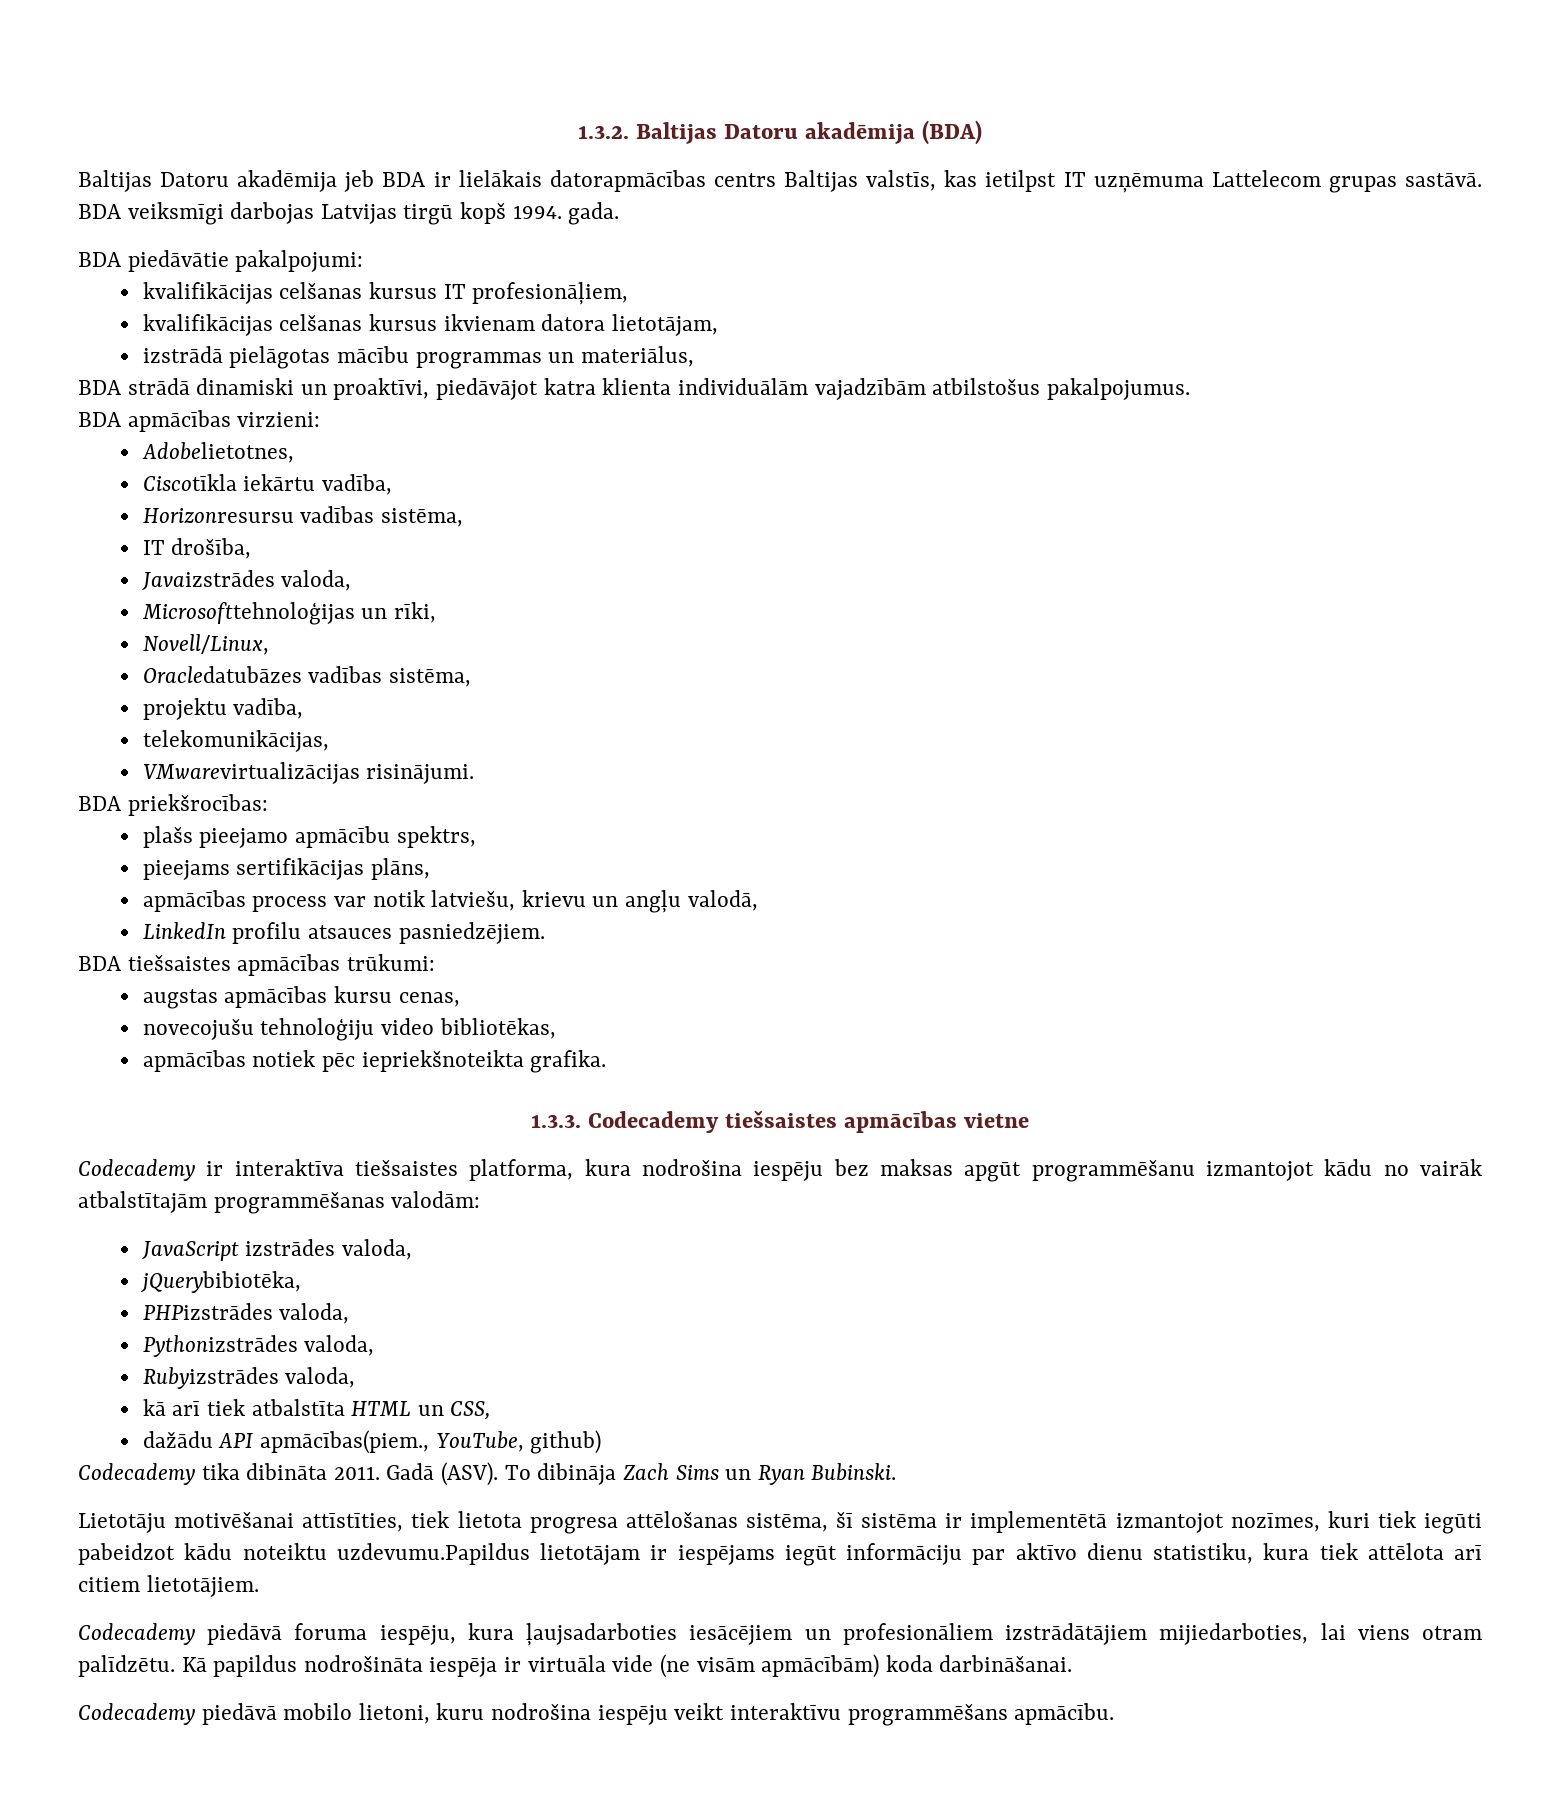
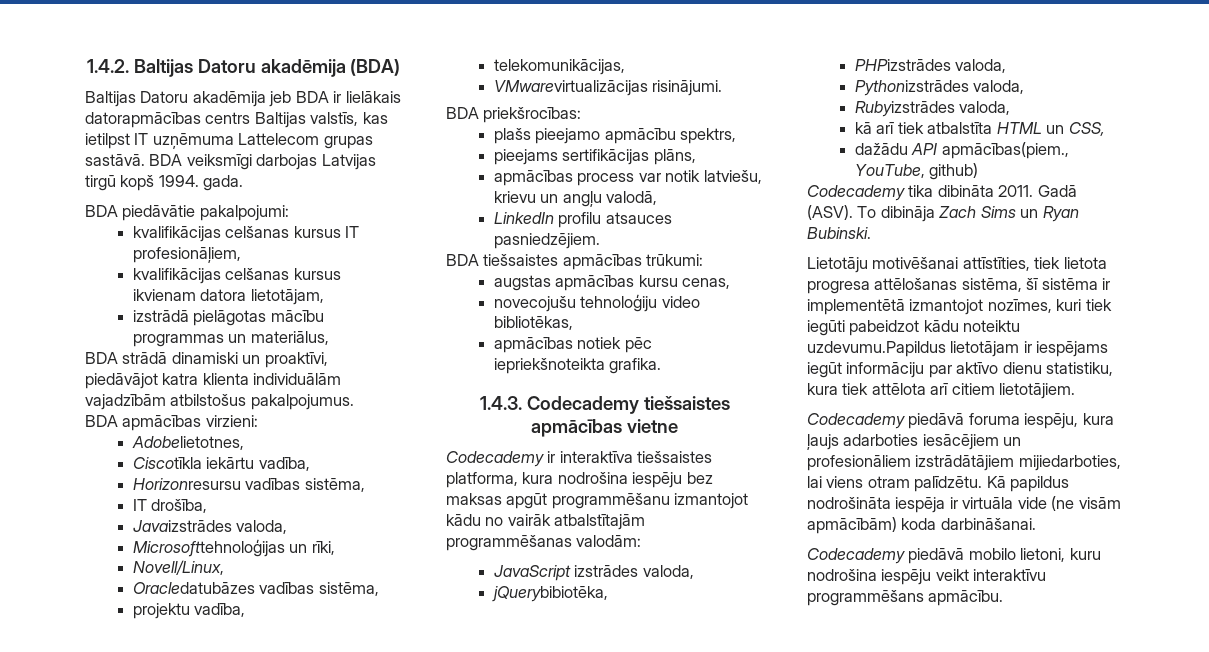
[578,125,630,139] 1.3.2. -> [86,59,129,73] 1.4.2.
[531,1114,582,1128] 1.3.3. -> [479,396,522,410] 1.4.3.
[526,1623,678,1646] ļaujsadarboties -> [807,434,919,450] ļaujs adarboties

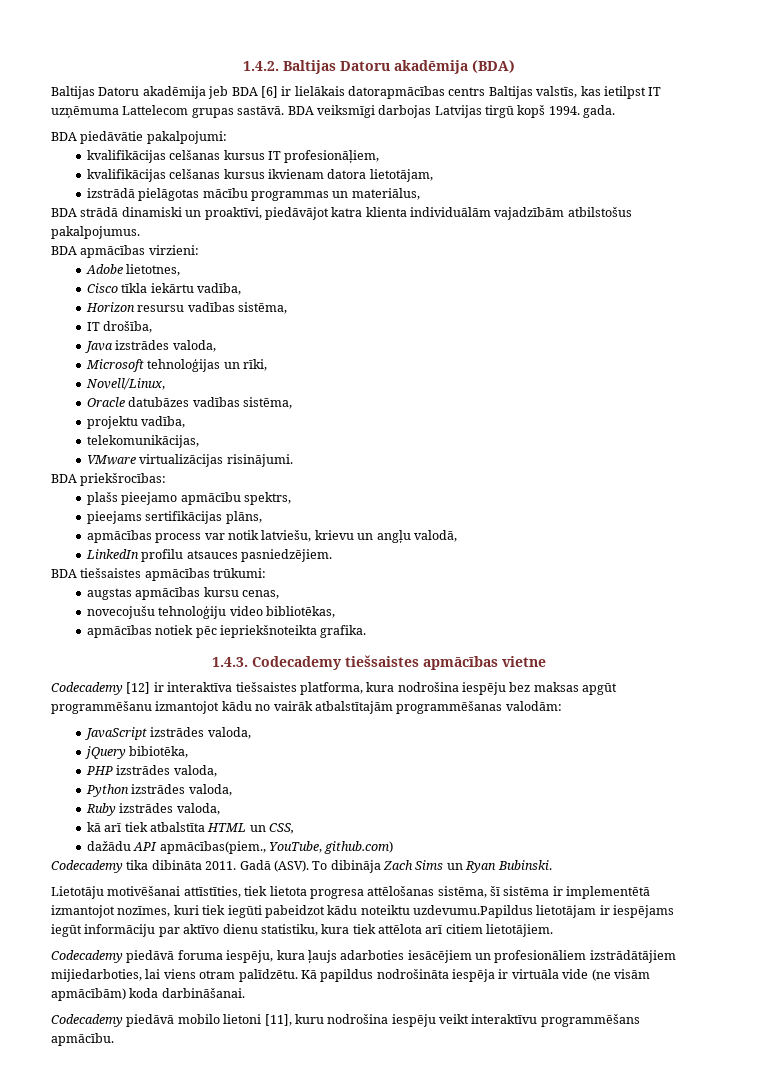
(329, 97) none -> [260,86,278,98] [6]
[131,436,244,450] [132,457,202,469] Adobelietotnes, // Ciscotīkla -> [85,264,181,276] [86,283,148,293] Adobe lietotnes, // Cisco tīkla
[132,478,241,490] Horizonresursu -> [85,302,185,312] Horizon resursu
[132,520,288,534] [132,539,285,557] Javaizstrādes valoda, // Microsofttehnoloģijas -> [84,340,216,353] [85,359,221,372] Java izstrādes valoda, // Microsoft tehnoloģijas
[132,582,255,594] Oracledatubāzes -> [86,397,190,407] Oracle datubāzes
[493,80,648,96] VMwarevirtualizācijas -> [86,454,224,467] VMware virtualizācijas
(544, 459) none -> [126,682,151,694] [12]
[491,586,608,602] [854,59,1007,73] [854,80,1025,96] [854,101,955,117] jQuerybibiotēka, // PHPizstrādes valoda, // Pythonizstrādes valoda, // Rubyizstrādes -> [84,746,189,759] [85,765,217,777] [85,784,232,797] [85,803,174,816] jQuery bibiotēka, // PHP izstrādes valoda, // Python izstrādes valoda, // Ruby izstrādes
[929,163,979,180] github) -> [324,841,394,854] github.com)
[1020,548,1066,562] lietoni, -> [223,1014,292,1026] lietoni [11],

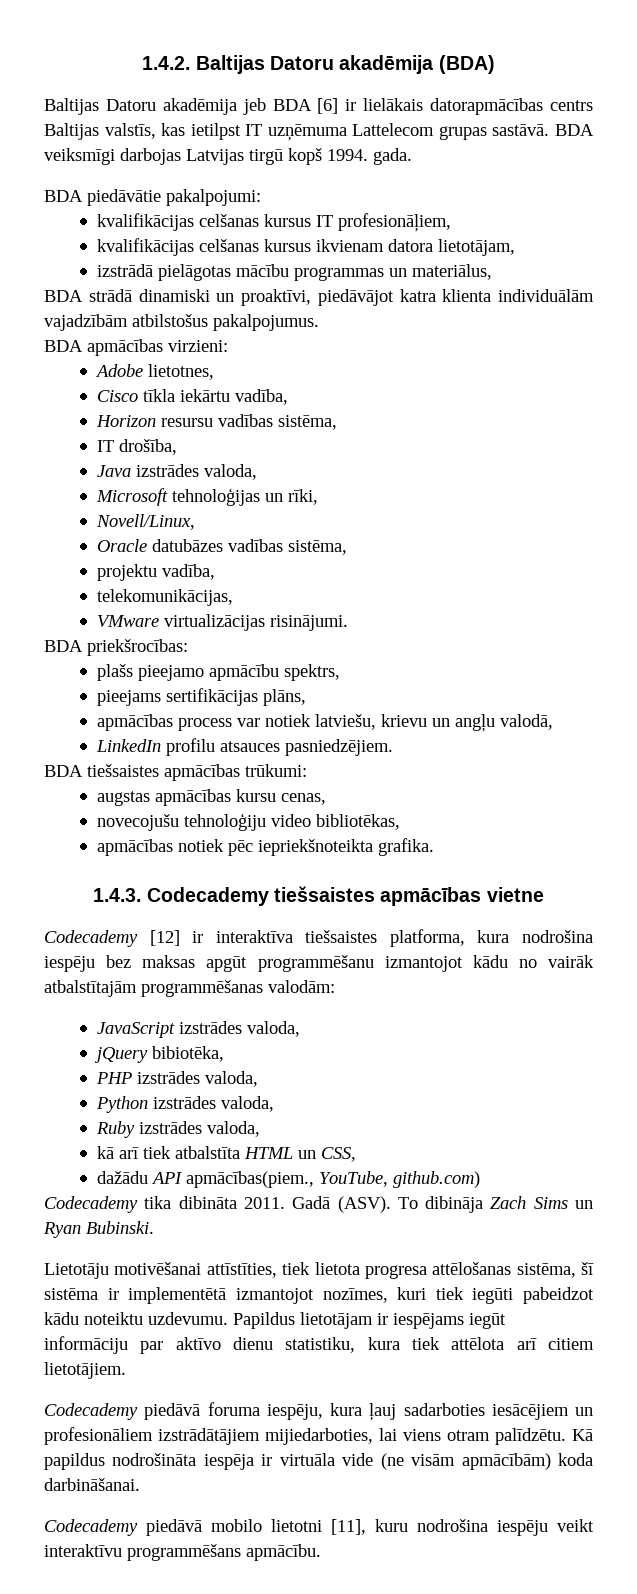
[228,530,260,540] notik -> [264,714,311,727] notiek
[413,905,533,918] uzdevumu.Papildus -> [148,1312,295,1329] uzdevumu. Papildus
[307,950,405,963] ļaujs adarboties -> [369,1403,485,1421] ļauj sadarboties
[223,1014,262,1024] lietoni -> [271,1519,322,1532] lietotni

